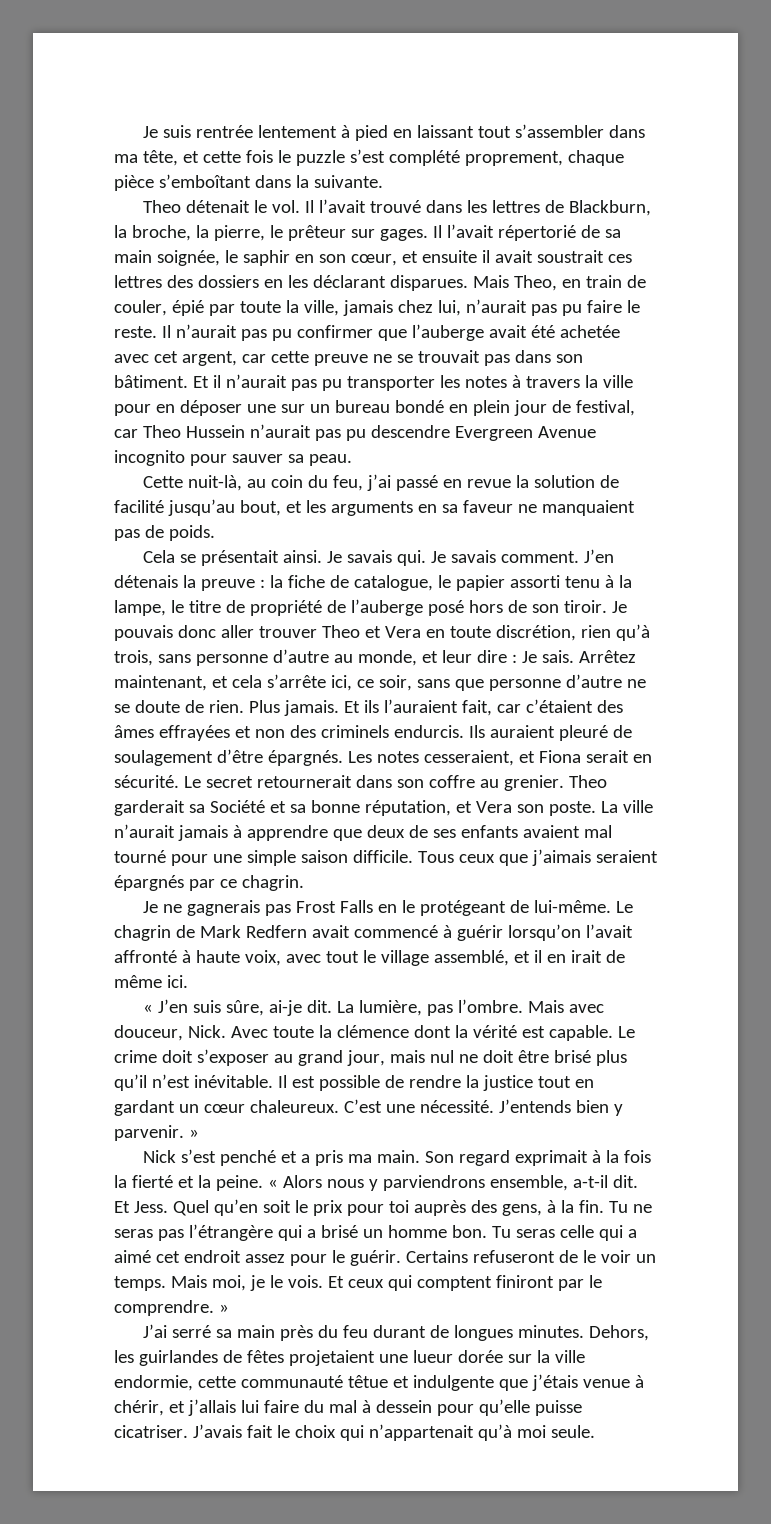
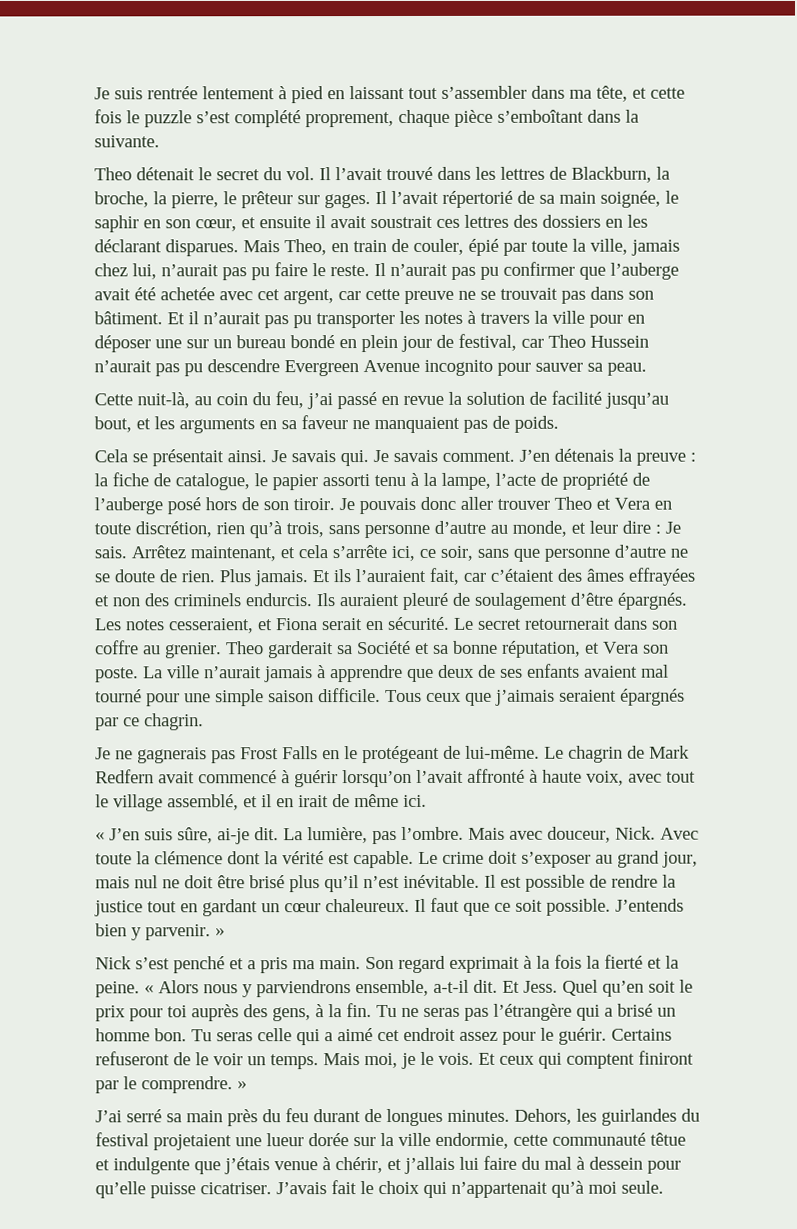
(268, 206) none -> [216,167,282,181] secret du
[170,600,221,613] le titre -> [495,472,536,486] l’acte
[343,1099,494,1113] C’est une nécessité. -> [414,897,611,916] Il faut que ce soit possible.
[222,1350,284,1363] de fêtes -> [681,1108,700,1122] [95,1132,149,1147] du festival

